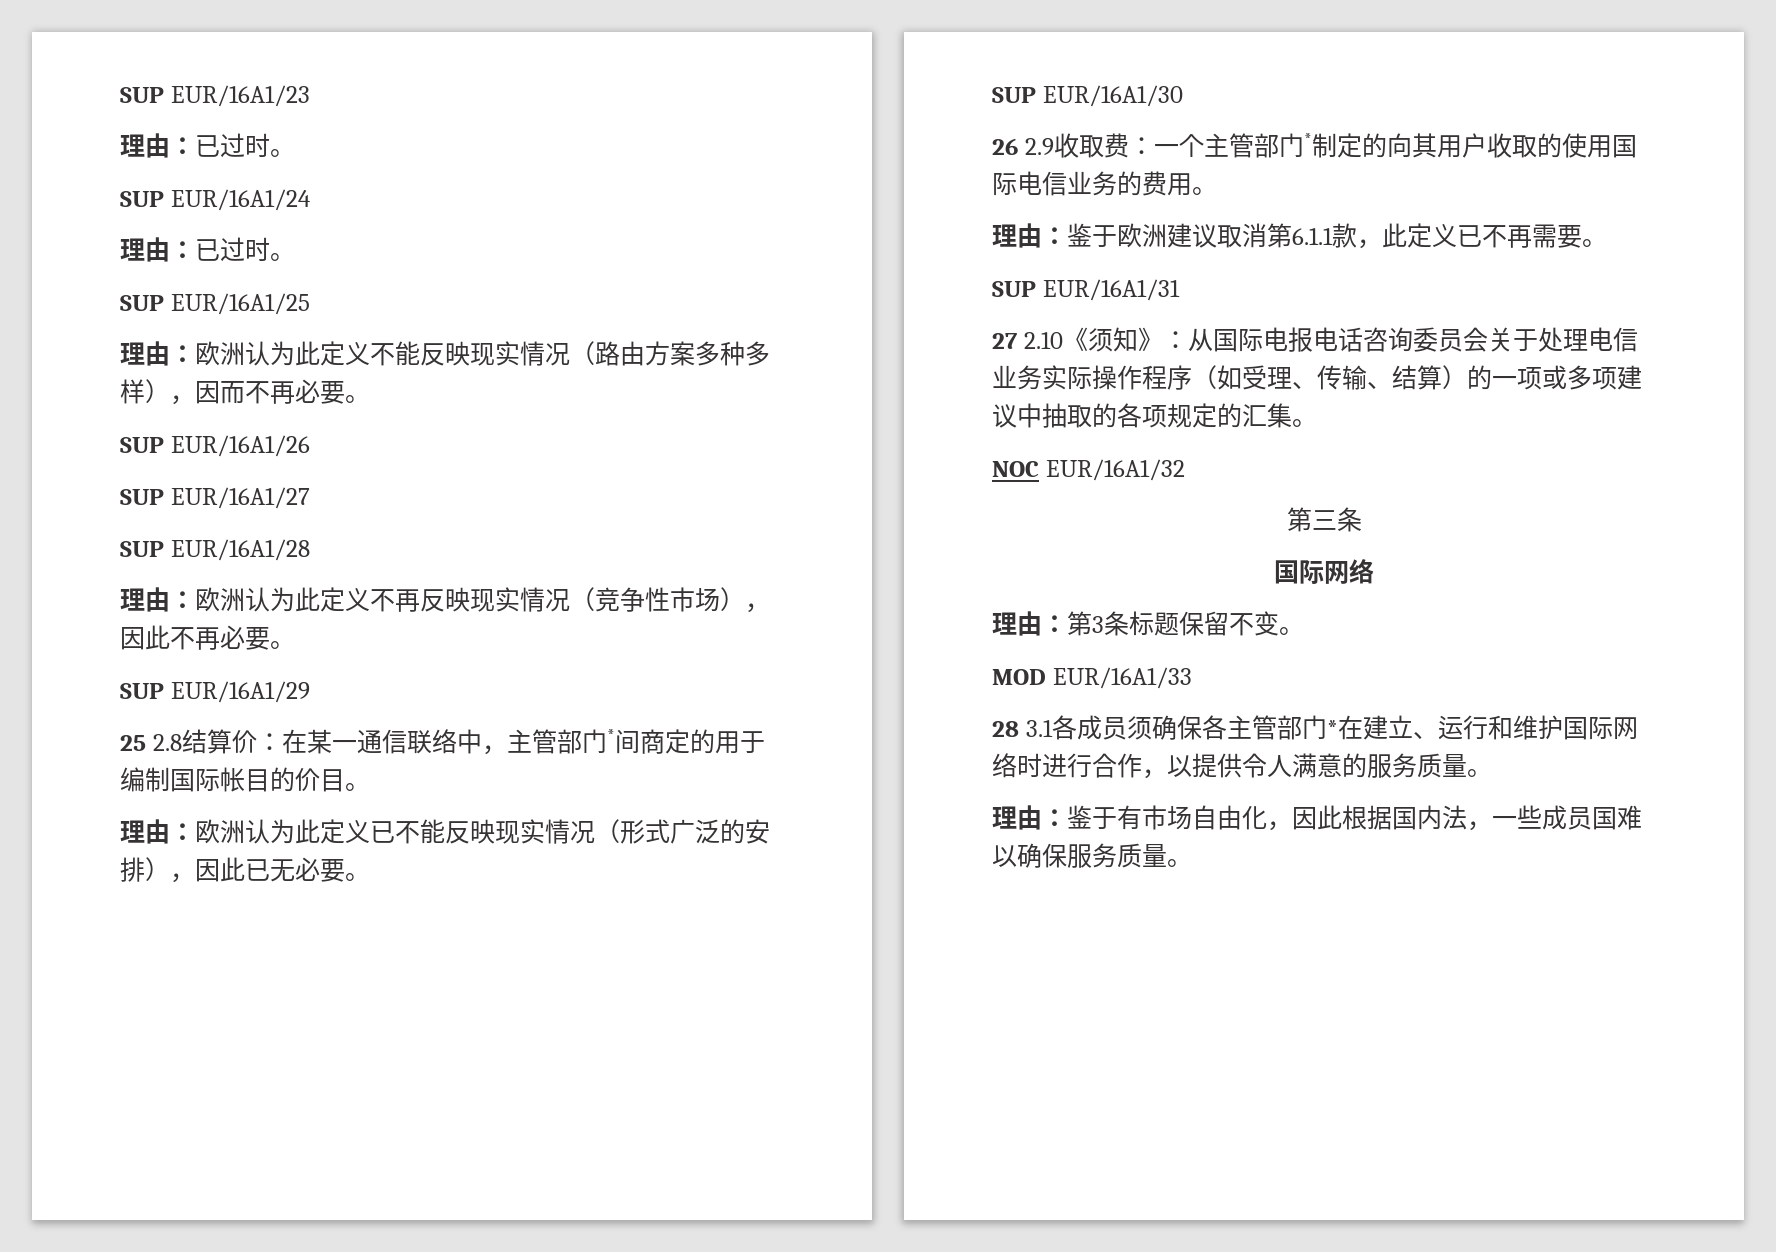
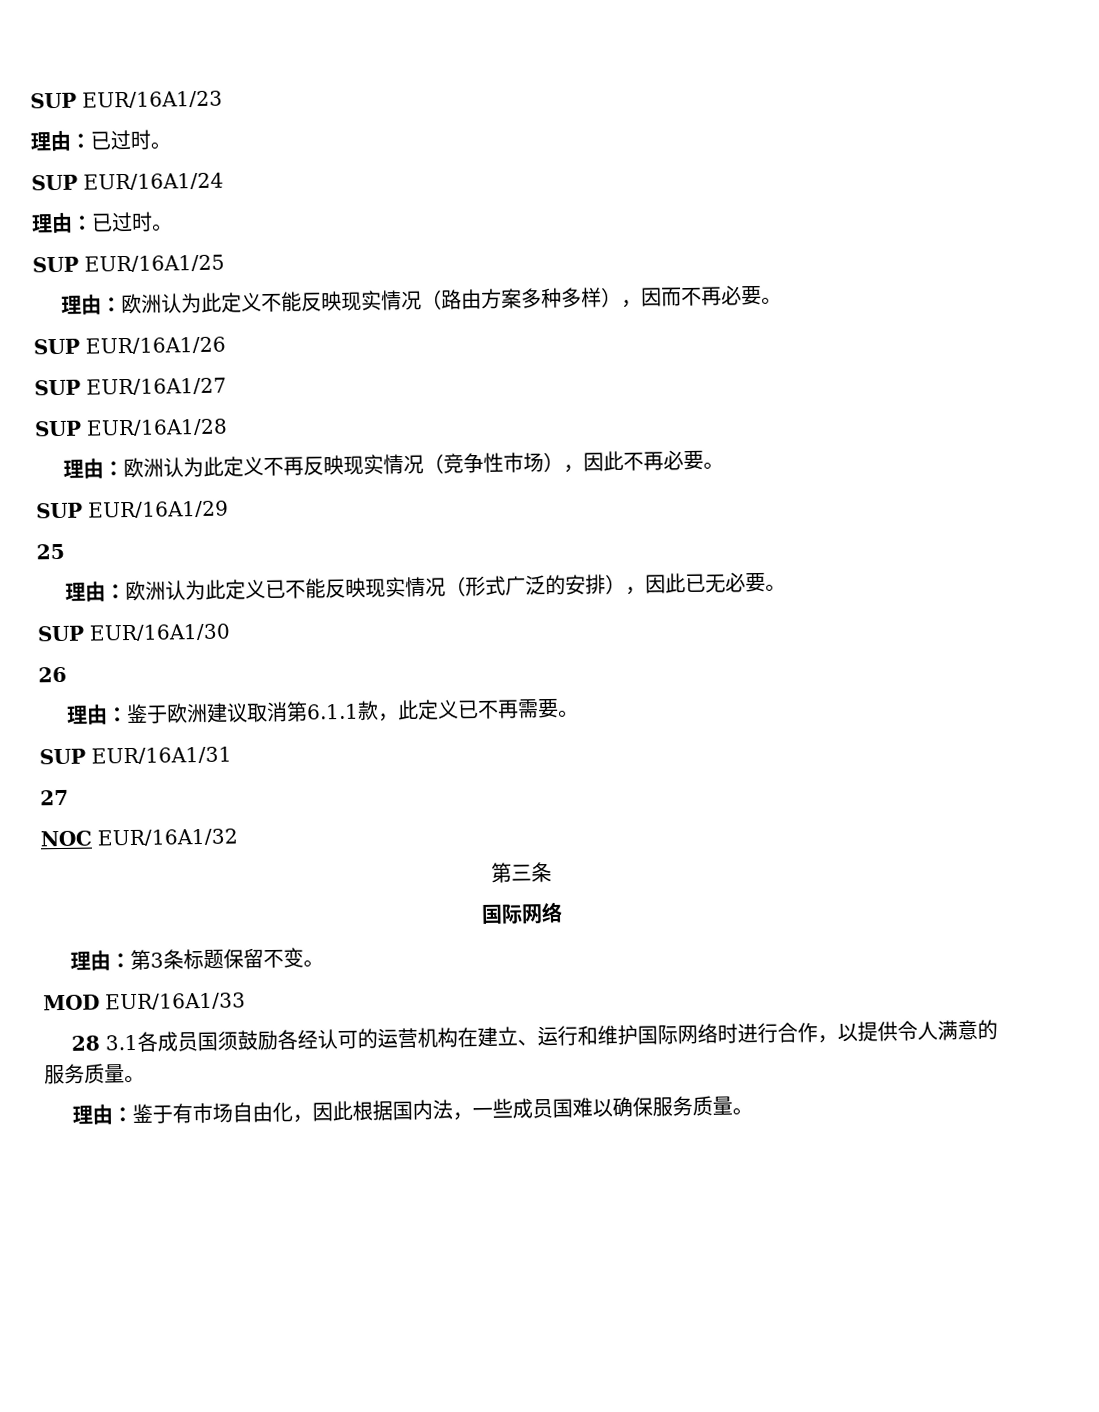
[152,729,765,755] [120,767,370,792] 2.8结算价：在某一通信联络中，主管部门*间商定的用于编制国际帐目的价目。 -> (65, 551) none
[1024,133,1637,158] [992,171,1217,196] 2.9收取费：一个主管部门*制定的向其用户收取的使用国际电信业务的费用。 -> (67, 674) none
[1023,327,1638,352] [992,365,1642,390] [992,403,1317,428] 2.10《须知》：从国际电报电话咨询委员会关于处理电信业务实际操作程序（如受理、传输、结算）的一项或多项建议中抽取的各项规定的汇集。 -> (69, 797) none
[1126,715,1338,740] 须确保各主管部门* -> [197,1027,459,1052] 国须鼓励各经认可的运营机构

